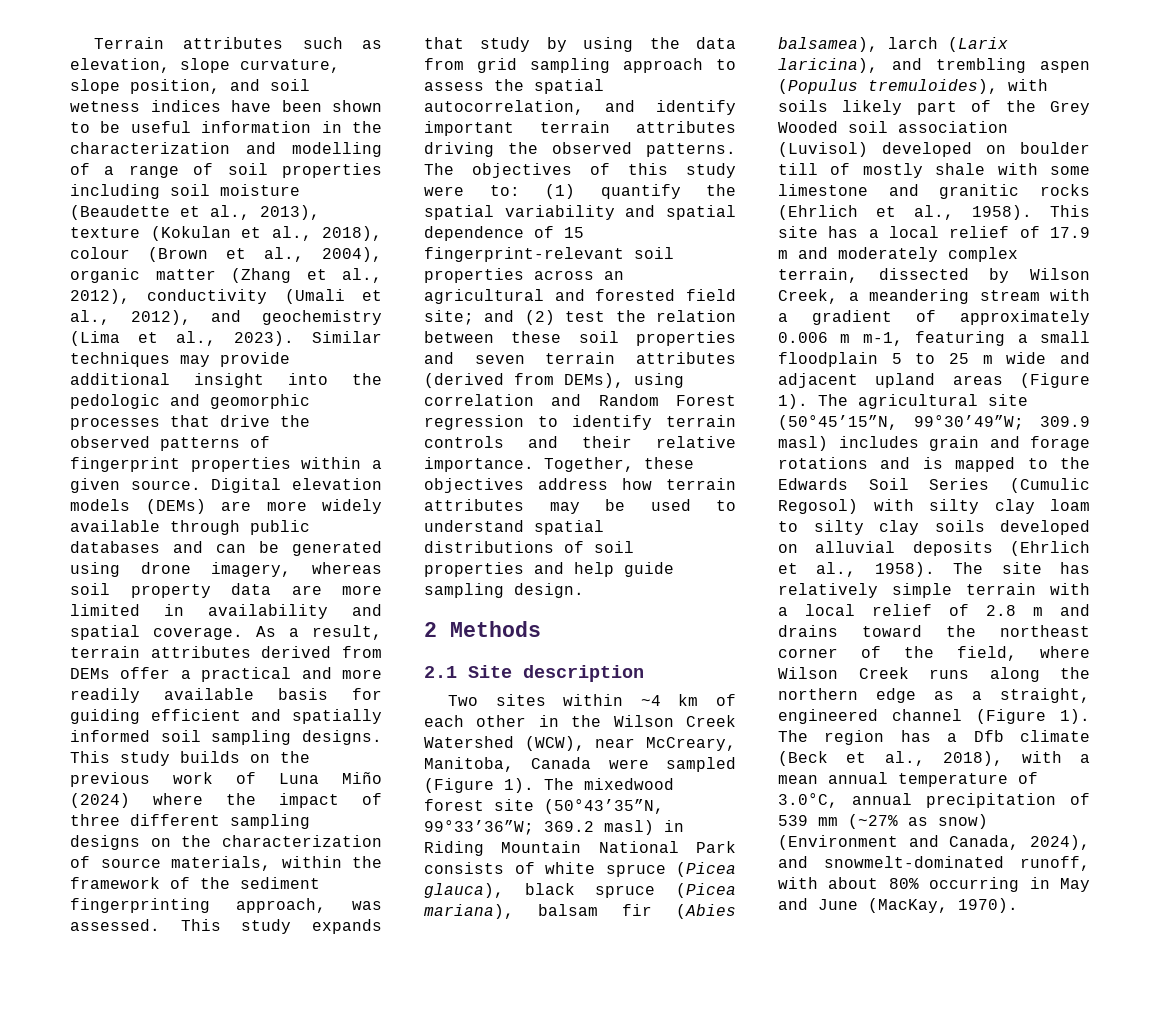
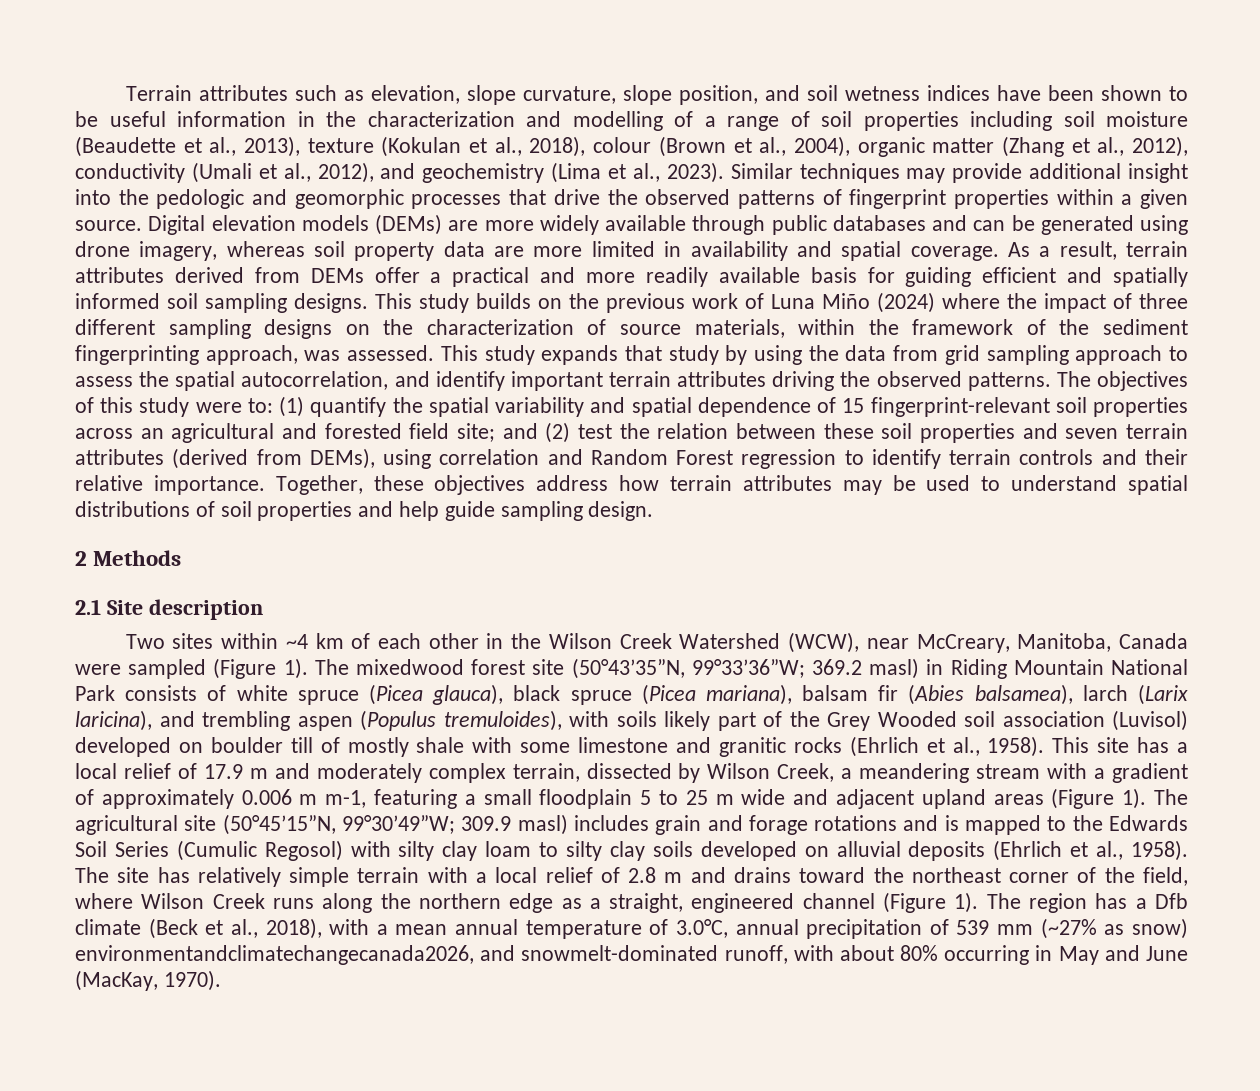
[778,835,1090,850] (Environment and Canada, 2024), -> [75,945,474,965] environmentandclimatechangecanada2026,

